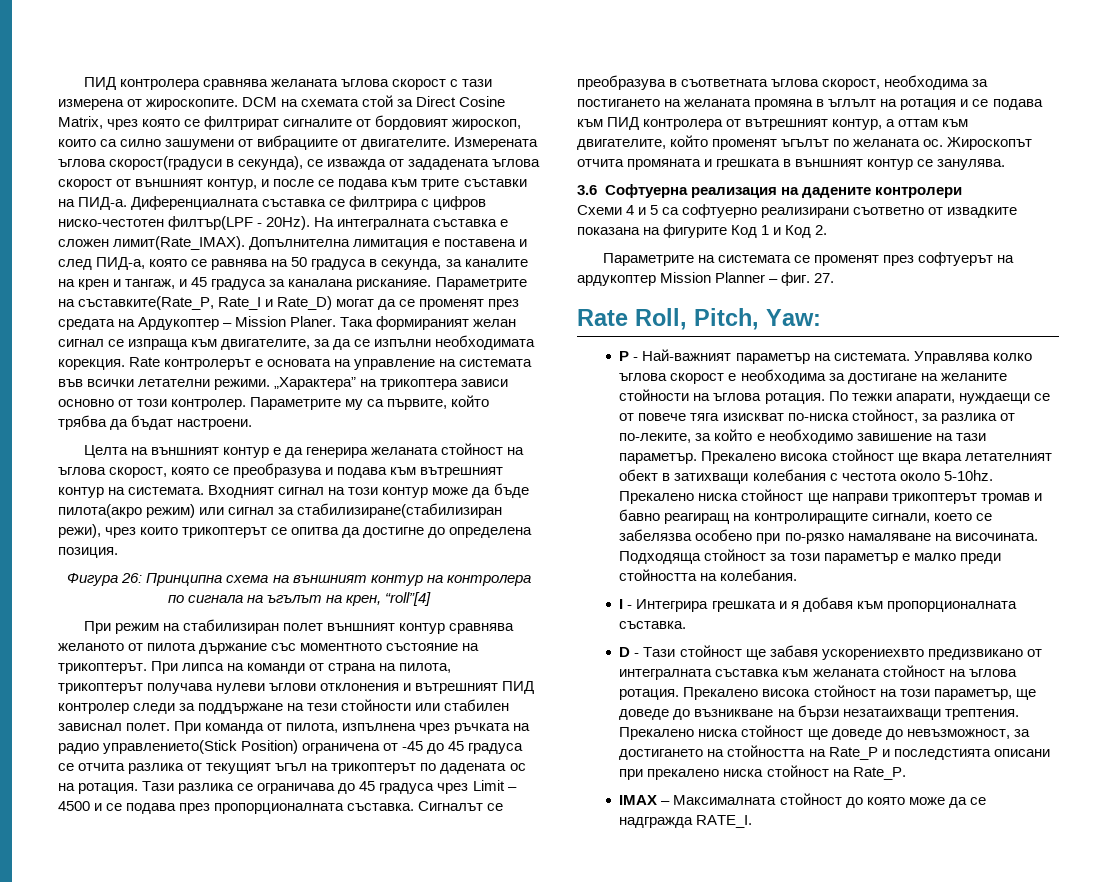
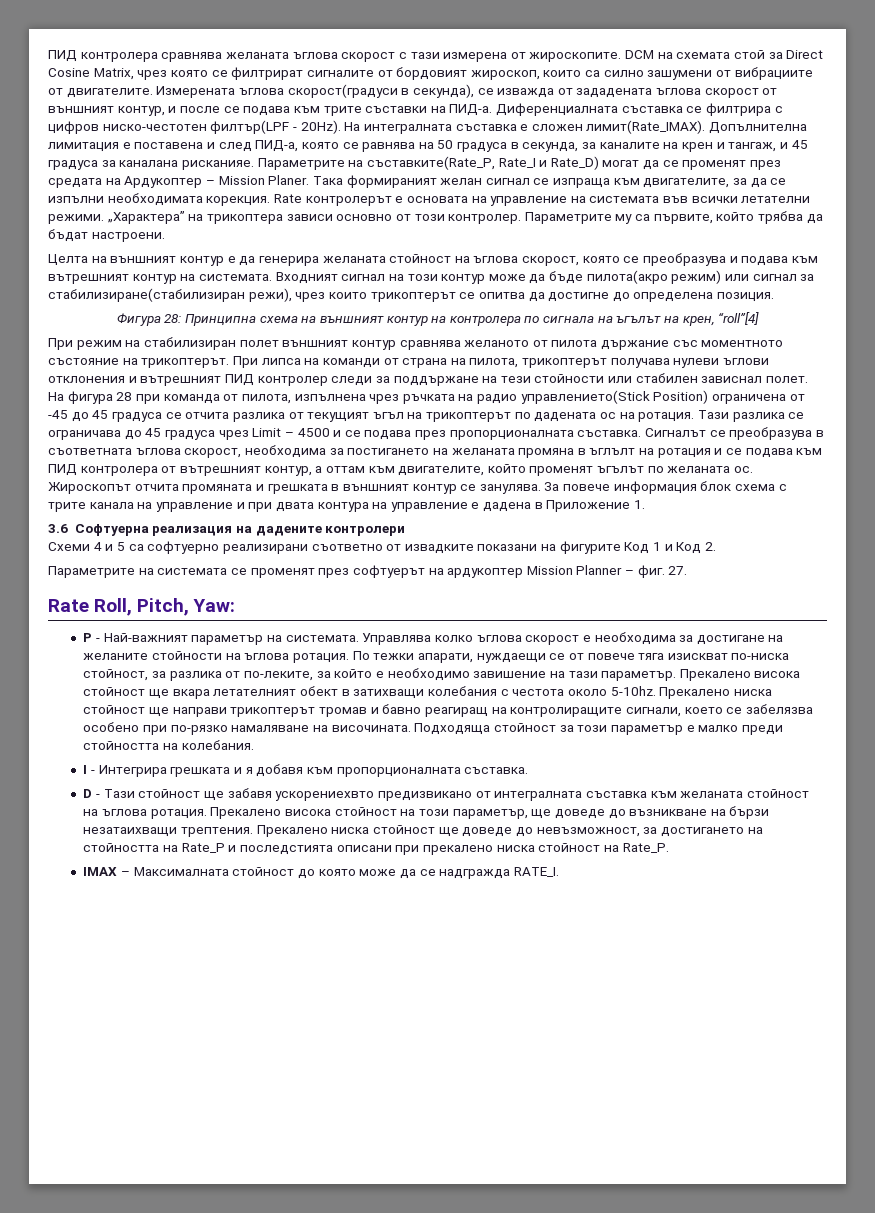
[121,573,143,583] 26: -> [164,314,182,323] 28:
[174,721,202,734] При -> [48,391,160,404] На фигура 28 при
(1006, 164) none -> [544,481,787,494] [48,500,646,512] За повече информация блок схема с трите канала на управление и при двата контура на управление е дадена в Приложение 1.
[577,227,640,235] показана -> [477,544,538,551] показани

